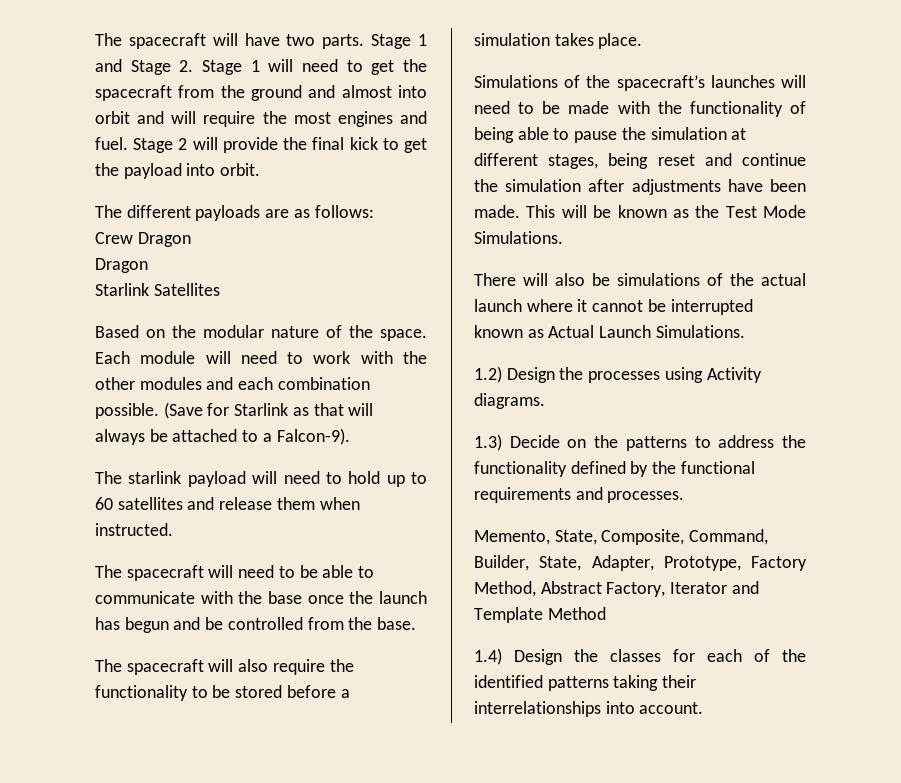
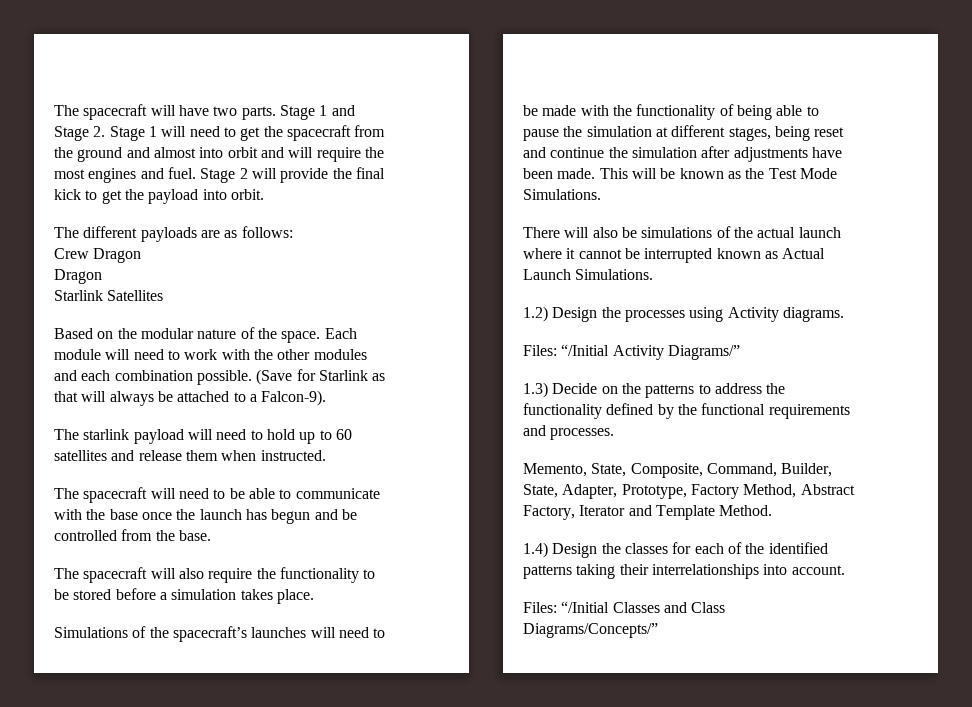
(545, 401) none -> [523,344,740,360] // Files: “/Initial Activity Diagrams/”
[547,607,606,620] Method -> [719,505,773,516] Method.
(704, 708) none -> [523,601,726,613] [523,623,658,638] // Files: “/Initial Classes and Class Diagrams/Concepts/”

